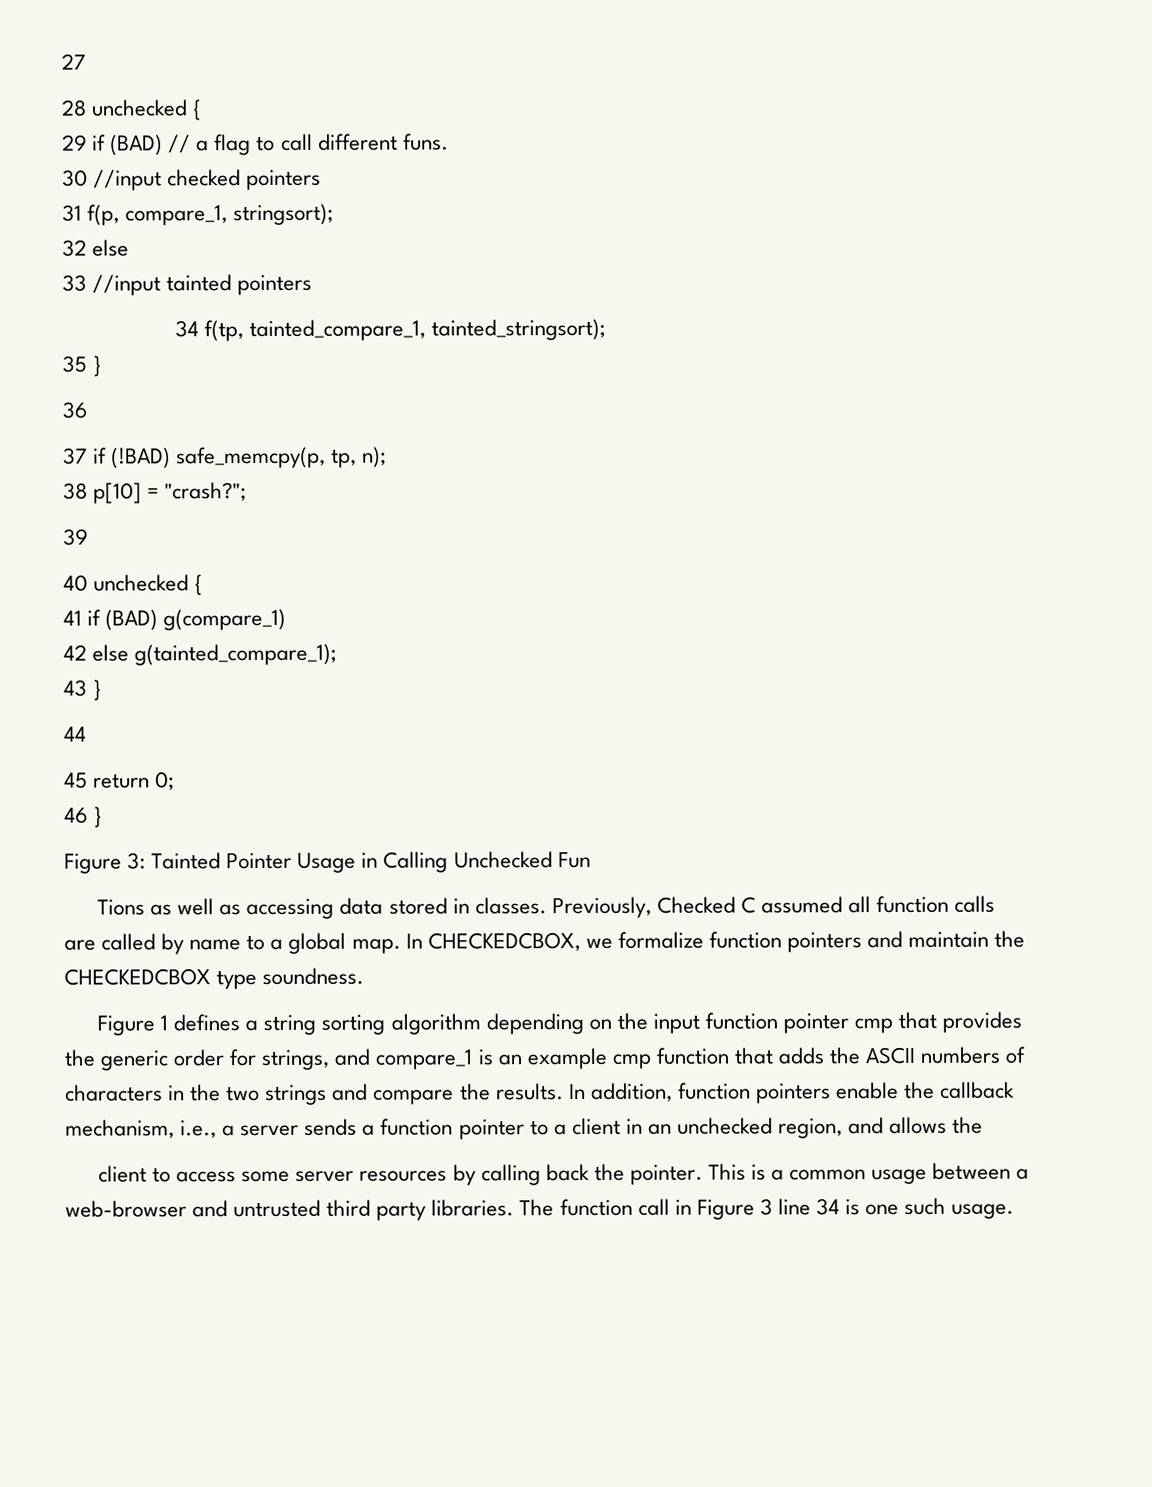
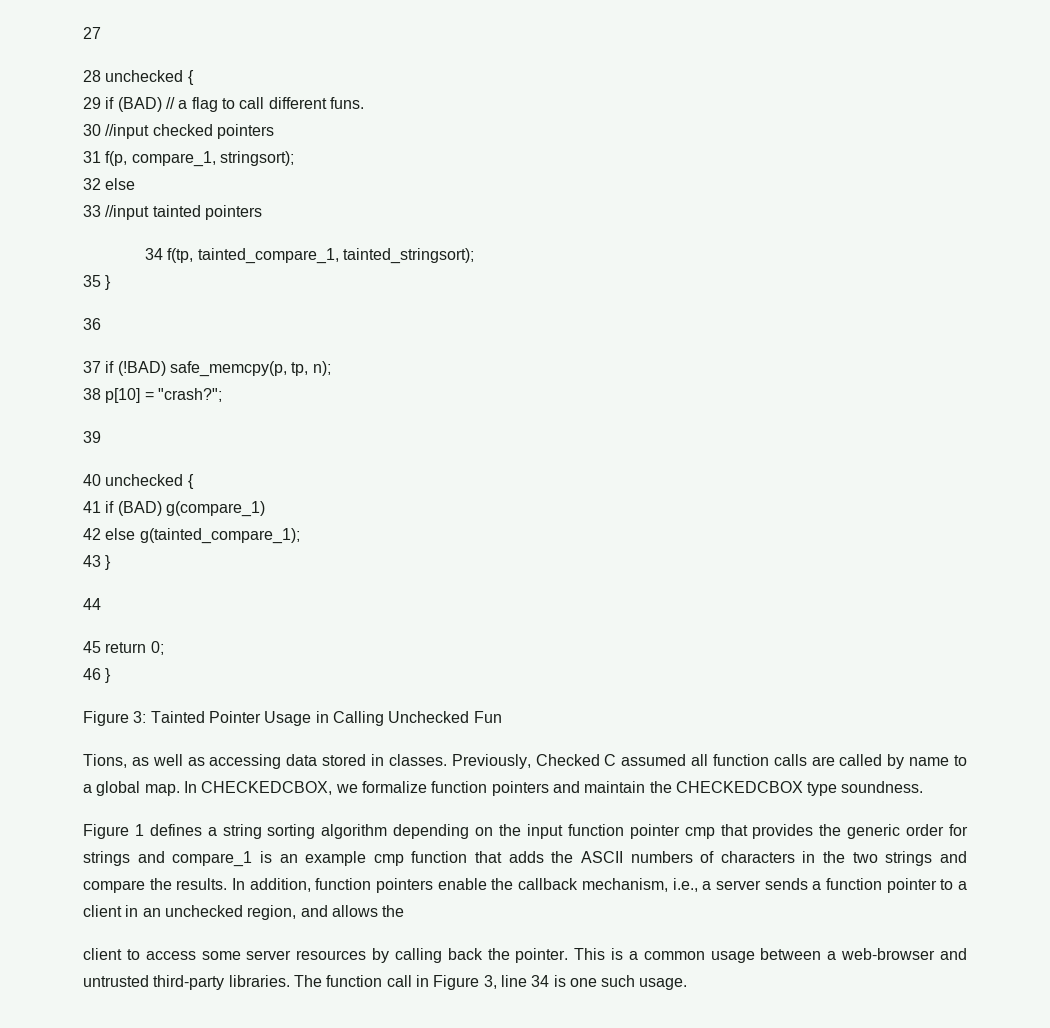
[97,899,146,916] Tions -> [83,754,127,768] Tions,
[261,1049,331,1070] strings, -> [83,851,130,866] strings
[326,1199,427,1221] third party -> [153,975,225,990] third-party
[759,1198,773,1216] 3 -> [483,975,497,989] 3,

